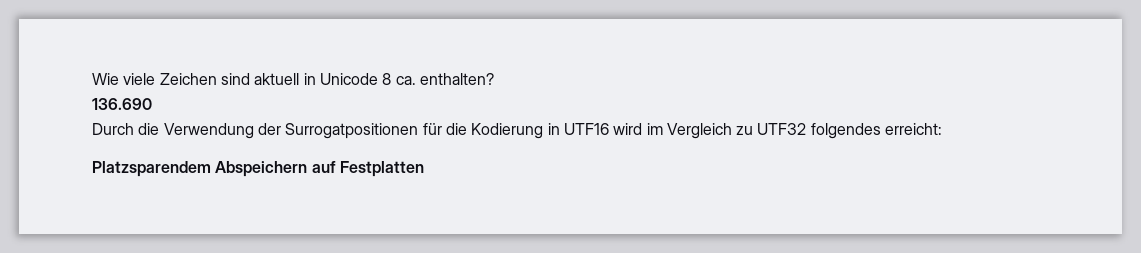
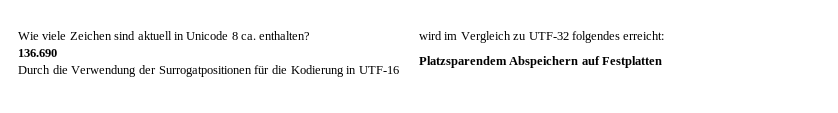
[563,123,609,135] UTF16 -> [359,66,400,74] UTF-16
[757,123,807,135] UTF32 -> [528,32,569,40] UTF-32

